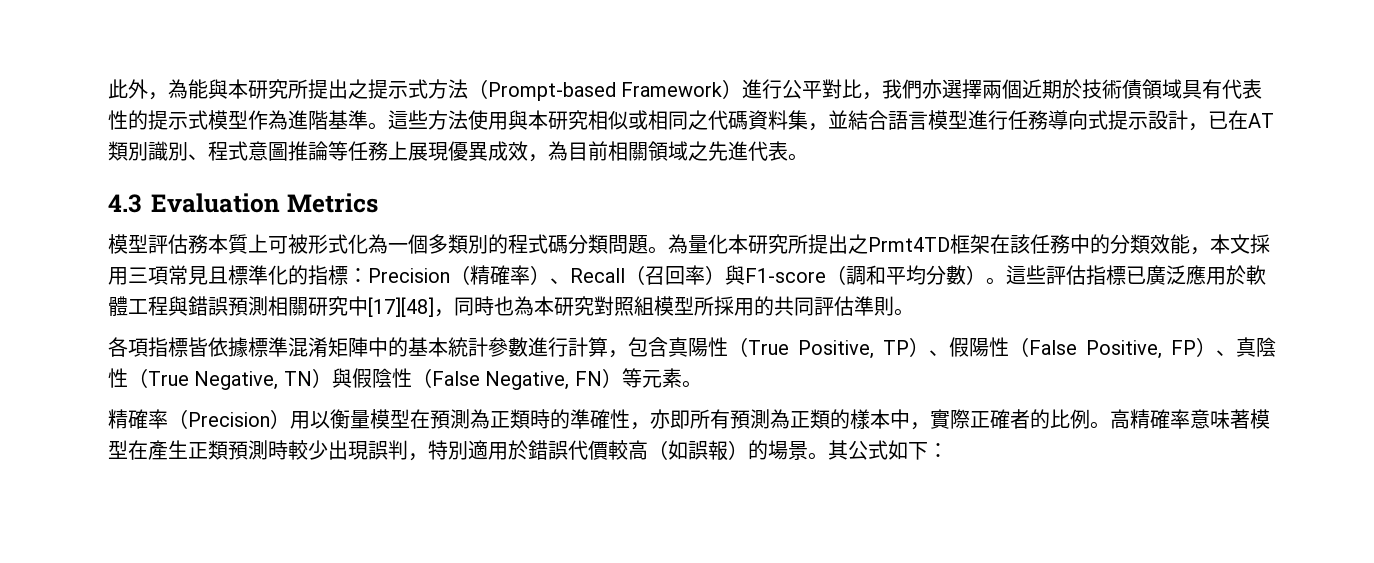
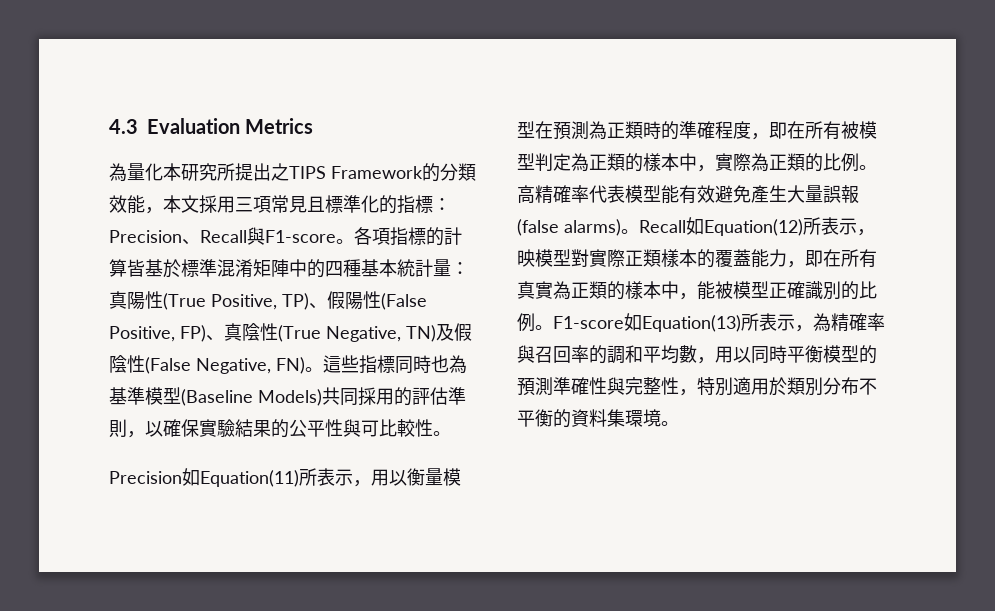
[108,79,1263,101] [108,110,1274,131] [108,141,808,162] [108,193,378,213] [108,234,668,254] 此外，為能與本研究所提出之提示式方法（Prompt-based Framework）進行公平對比，我們亦選擇兩個近期於技術債領域具有代表性的提示式模型作為進階基準。這些方法使用與本研究相似或相同之代碼資料集，並結合語言模型進行任務導向式提示設計，已在AT類別識別、程式意圖推論等任務上展現優異成效，為目前相關領域之先進代表。 // 4.3 Evaluation Metrics // 模型評估務本質上可被形式化為一個多類別的程式碼分類問題。 -> [109,118,314,134] 4.3 Evaluation Metrics //
[868,234,1090,254] Prmt4TD框架在該任務中 -> [289,166,423,179] TIPS Framework
[450,265,1266,285] [108,296,914,317] [108,337,248,357] （精確率）、Recall（召回率）與F1-score（調和平均分數）。這些評估指標已廣泛應用於軟體工程與錯誤預測相關研究中[17][48]，同時也為本研究對照組模型所採用的共同評估準則。 // 各項指標皆依據 -> [182,227,462,246] [109,259,181,278] 、Recall與F1-score。各項指標的計算皆基於
(408, 347) none -> [325,259,361,277] 四種
[488,337,1276,359] [108,368,702,390] [108,409,290,429] 參數進行計算，包含真陽性（True Positive, TP）、假陽性（False Positive, FP）、真陰性（True Negative, TN）與假陰性（False Negative, FN）等元素。 // 精確率（Precision） -> [433,259,469,277] [109,291,427,310] [109,323,472,342] [109,355,467,374] [109,387,466,406] [109,419,451,438] [109,468,371,487] 量：真陽性(True Positive, TP)、假陽性(False Positive, FP)、真陰性(True Negative, TN)及假陰性(False Negative, FN)。這些指標同時也為基準模型(Baseline Models)共同採用的評估準則，以確保實驗結果的公平性與可比較性。 // Precision如Equation(11)所表示，
[610,409,770,430] 性，亦即所有預測 -> [715,121,877,140] [517,153,571,171] 程度，即在所有被模型判定
[970,409,1030,429] 正確者 -> [751,153,805,172] 為正類
[1190,409,1270,429] [108,440,948,461] 意味著模型在產生正類預測時較少出現誤判，特別適用於錯誤代價較高（如誤報）的場景。其公式如下： -> [589,185,859,204] [517,217,875,236] [517,249,877,268] [517,281,877,300] [517,313,885,332] [517,345,877,364] [517,377,877,396] [517,409,679,428] 代表模型能有效避免產生大量誤報(false alarms)。Recall如Equation(12)所表示，映模型對實際正類樣本的覆蓋能力，即在所有真實為正類的樣本中，能被模型正確識別的比例。F1-score如Equation(13)所表示，為精確率與召回率的調和平均數，用以同時平衡模型的預測準確性與完整性，特別適用於類別分布不平衡的資料集環境。

